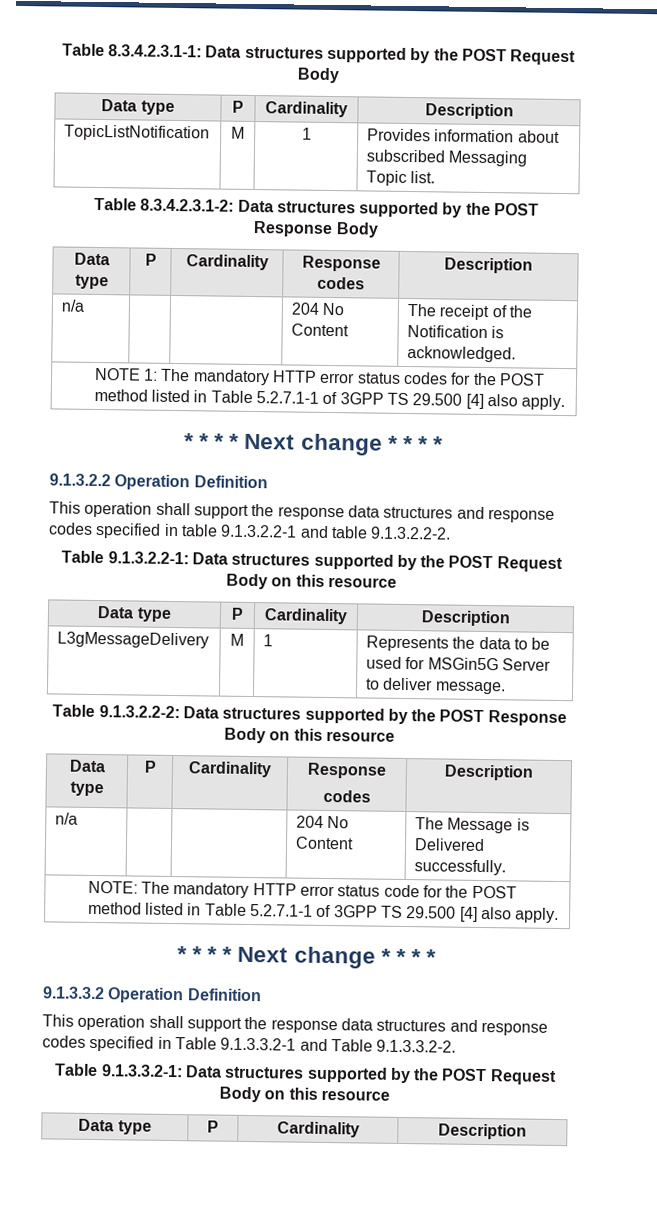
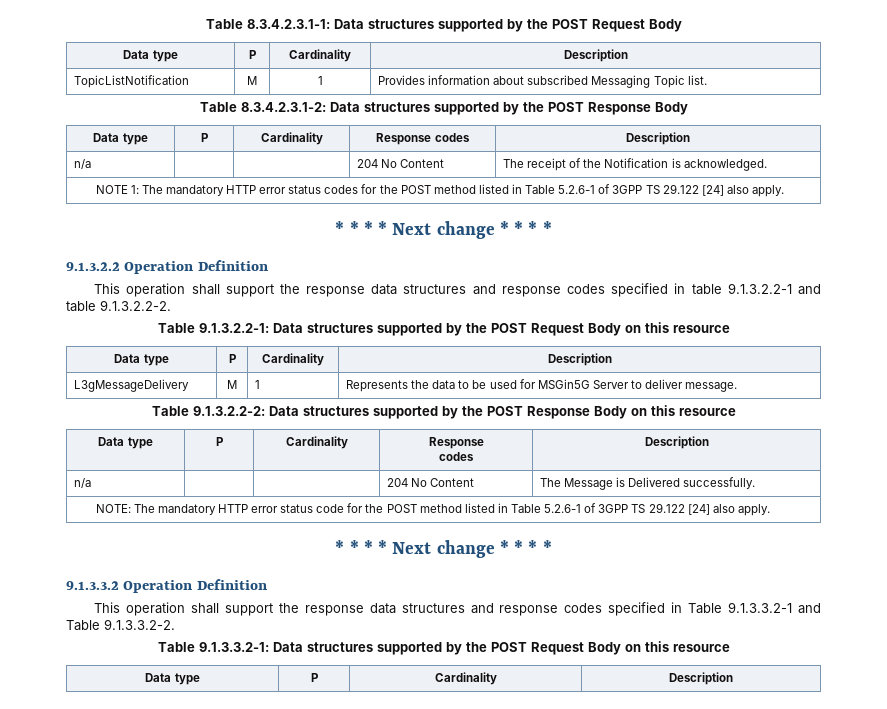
[256,391,484,409] 5.2.7.1-1 of 3GPP TS 29.500 [4] -> [558,184,724,196] 5.2.6-1 of 3GPP TS 29.122 [24]
[250,904,478,922] 5.2.7.1-1 of 3GPP TS 29.500 [4] -> [544,503,710,515] 5.2.6-1 of 3GPP TS 29.122 [24]

